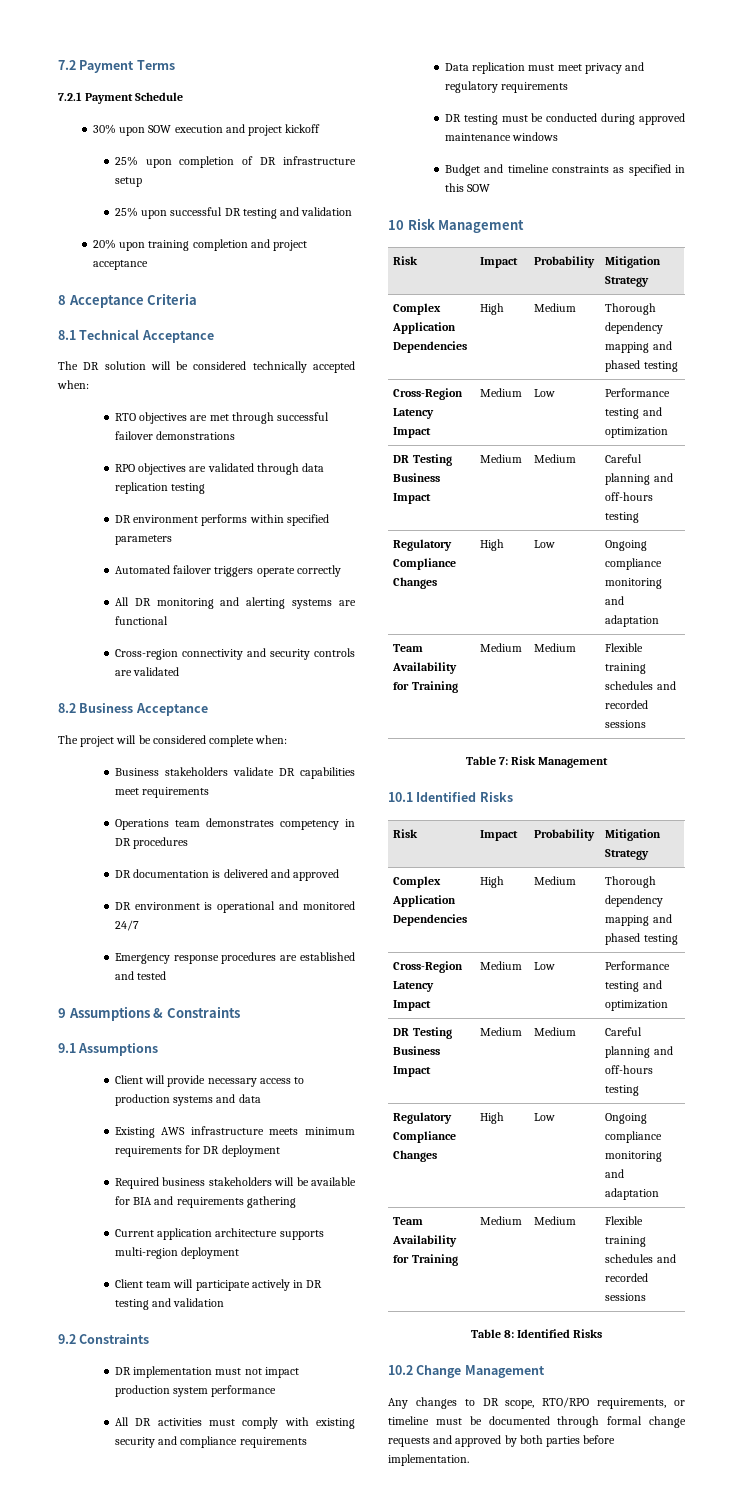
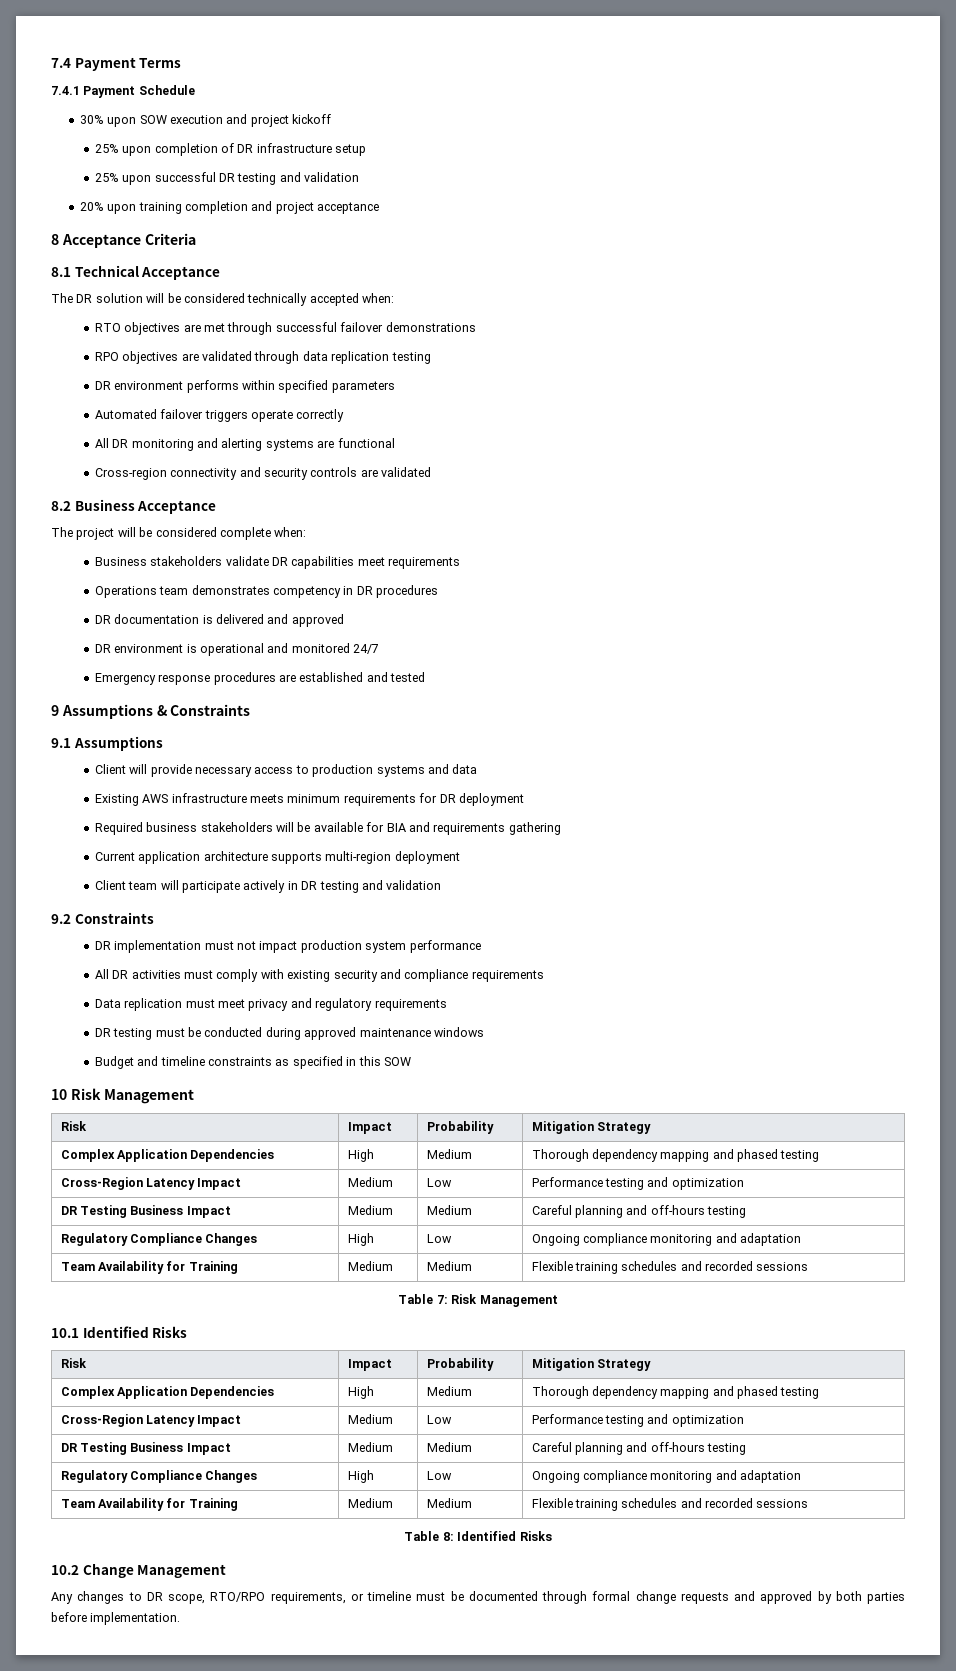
[58,60,76,70] 7.2 -> [51,58,71,68] 7.4
[58,92,82,101] 7.2.1 -> [51,86,80,95] 7.4.1

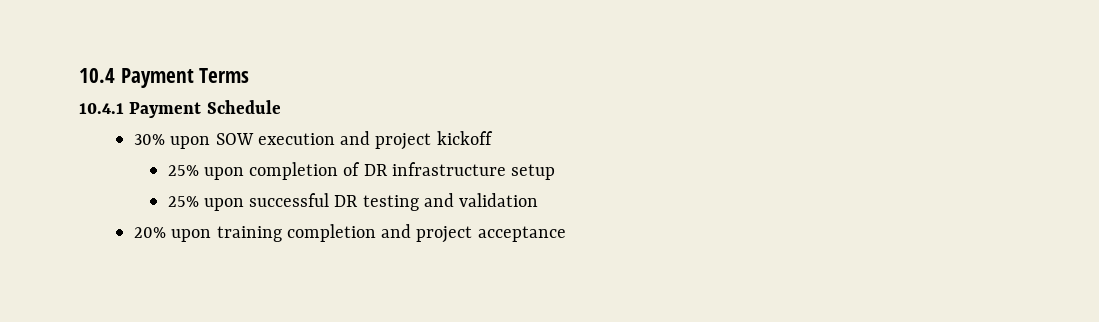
[51,58,71,68] 7.4 -> [79,68,115,83] 10.4
[51,86,80,95] 7.4.1 -> [79,103,124,114] 10.4.1
[51,233,196,248] [51,265,221,280] [51,293,394,306] [94,322,476,335] [94,351,431,364] [94,380,395,393] [94,409,345,422] [94,438,395,451] [94,467,432,480] [51,499,217,514] [51,527,307,540] [94,556,461,569] [94,585,439,598] [94,614,344,627] [94,643,380,656] [94,672,426,685] [51,704,251,719] [51,736,163,751] [94,764,478,777] [94,793,524,806] [94,822,561,835] [94,851,460,864] [94,880,442,893] [51,912,154,924] [94,940,481,953] [94,969,544,982] [94,998,447,1011] [94,1027,484,1040] [94,1056,411,1069] [51,1088,194,1104] [60,1121,87,1131] [347,1122,392,1134] [426,1121,494,1134] [531,1121,651,1134] [60,1149,275,1162] [347,1149,374,1162] [426,1149,472,1159] [531,1149,820,1162] [60,1177,242,1190] [347,1177,393,1187] [426,1178,452,1187] [531,1177,744,1190] [60,1205,231,1218] [347,1205,393,1215] [426,1205,472,1215] [531,1205,747,1218] [60,1233,258,1246] [347,1233,374,1246] [426,1234,452,1243] [531,1233,802,1246] [60,1261,238,1274] [347,1261,393,1271] [426,1261,472,1271] [531,1261,809,1274] [398,1294,558,1307] [51,1326,188,1338] [60,1358,87,1368] [347,1359,392,1371] [426,1358,494,1371] [531,1358,651,1371] [60,1386,275,1399] [347,1386,374,1399] [426,1386,472,1396] [531,1386,820,1399] [60,1414,242,1427] [347,1414,393,1424] [426,1415,452,1424] [531,1414,744,1427] [60,1442,231,1455] [347,1442,393,1452] [426,1442,472,1452] [531,1442,747,1455] [60,1470,258,1483] [347,1470,374,1483] [426,1471,452,1480] [531,1470,802,1483] [60,1498,238,1511] [347,1498,393,1508] [426,1498,472,1508] [531,1498,809,1511] [404,1531,552,1541] [51,1563,227,1578] [51,1591,905,1604] [51,1612,181,1625] // 8 Acceptance Criteria // 8.1 Technical Acceptance // The DR solution will be considered technically accepted when: // RTO objectives are met through successful failover demonstrations // RPO objectives are validated through data replication testing // DR environment performs within specified parameters // Automated failover triggers operate correctly // All DR monitoring and alerting systems are functional // Cross-region connectivity and security controls are validated // 8.2 Business Acceptance // The project will be considered complete when: // Business stakeholders validate DR capabilities meet requirements // Operations team demonstrates competency in DR procedures // DR documentation is delivered and approved // DR environment is operational and monitored 24/7 // Emergency response procedures are established and tested // 9 Assumptions & Constraints // 9.1 Assumptions // Client will provide necessary access to production systems and data // Existing AWS infrastructure meets minimum requirements for DR deployment // Required business stakeholders will be available for BIA and requirements gathering // Current application architecture supports multi-region deployment // Client team will participate actively in DR testing and validation // 9.2 Constraints // DR implementation must not impact production system performance // All DR activities must comply with existing security and compliance requirements // Data replication must meet privacy and regulatory requirements // DR testing must be conducted during approved maintenance windows // Budget and timeline constraints as specified in this SOW // 10 Risk Management // Risk | Impact | Probability | Mitigation Strategy // Complex Application Dependencies | High | Medium | Thorough dependency mapping and phased testing // Cross-Region Latency Impact | Medium | Low | Performance testing and optimization // DR Testing Business Impact | Medium | Medium | Careful planning and off-hours testing // Regulatory Compliance Changes | High | Low | Ongoing compliance monitoring and adaptation // Team Availability for Training | Medium | Medium | Flexible training schedules and recorded sessions // Table 7: Risk Management // 10.1 Identified Risks // Risk | Impact | Probability | Mitigation Strategy // Complex Application Dependencies | High | Medium | Thorough dependency mapping and phased testing // Cross-Region Latency Impact | Medium | Low | Performance testing and optimization // DR Testing Business Impact | Medium | Medium | Careful planning and off-hours testing // Regulatory Compliance Changes | High | Low | Ongoing compliance monitoring and adaptation // Team Availability for Training | Medium | Medium | Flexible training schedules and recorded sessions // Table 8: Identified Risks // 10.2 Change Management // Any changes to DR scope, RTO/RPO requirements, or timeline must be documented through formal change requests and approved by both parties before implementation. -> (566, 234) none

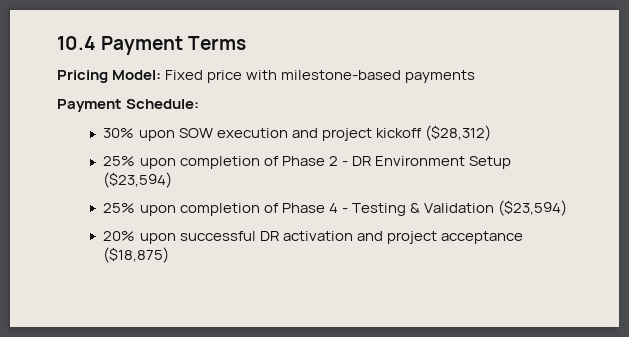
[79,100,281,118] 10.4.1 Payment Schedule -> [57,70,476,83] [57,99,200,112] Pricing Model: Fixed price with milestone-based payments // Payment Schedule:
[167,162,556,180] [167,193,539,211] // 25% upon completion of DR infrastructure setup // 25% upon successful DR testing and validation -> [424,125,491,141] [103,156,511,169] [103,172,173,188] [103,200,567,216] ($28,312) // 25% upon completion of Phase 2 - DR Environment Setup ($23,594) // 25% upon completion of Phase 4 - Testing & Validation ($23,594)
[216,224,376,242] training completion -> [179,231,353,241] successful DR activation
(566, 234) none -> [103,247,170,263] ($18,875)

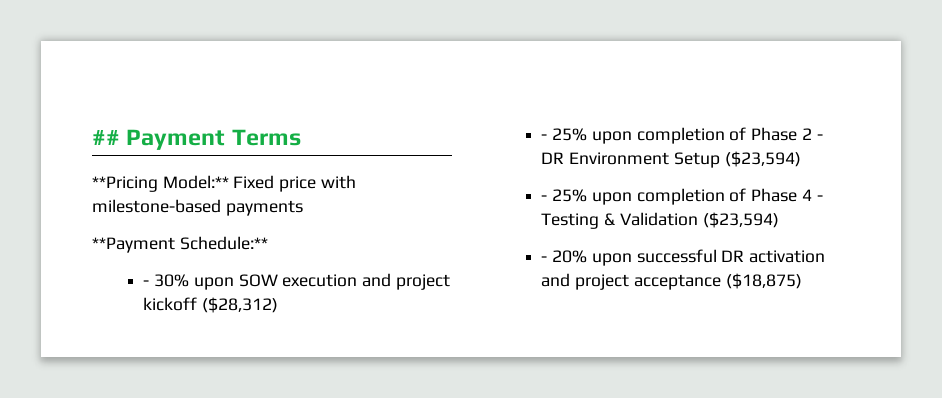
[57,36,96,50] 10.4 -> [92,130,120,145] ##
[57,70,162,83] Pricing Model: -> [92,175,229,192] **Pricing Model:**
[57,99,200,112] Payment Schedule: // -> [92,236,268,253] [143,280,150,286] **Payment Schedule:** // -
(491, 133) none -> [541,134,548,140] -
(173, 180) none -> [541,195,548,201] -
(567, 208) none -> [541,256,548,262] -

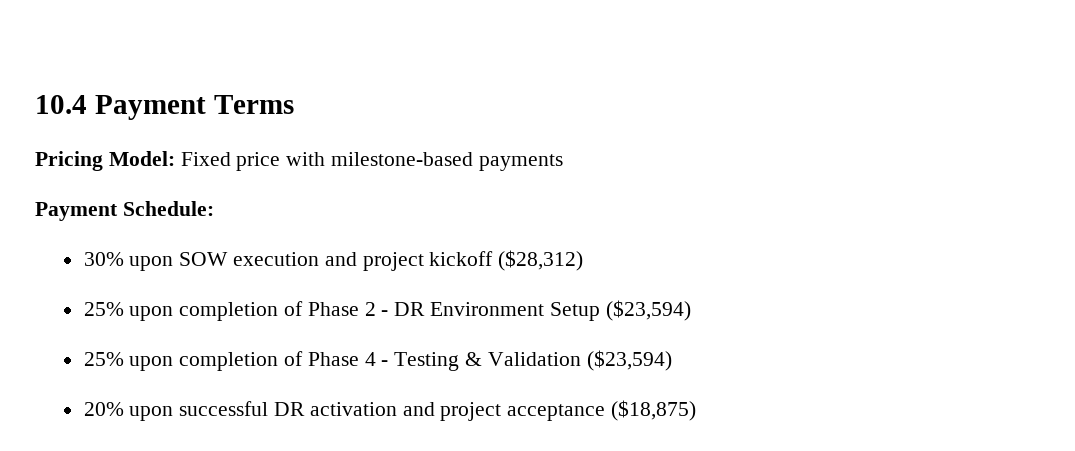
[92,130,120,145] ## -> [35,95,87,114] 10.4
[92,175,229,192] **Pricing Model:** -> [35,151,175,171] Pricing Model:
[92,236,268,253] [143,280,150,286] **Payment Schedule:** // - -> [35,201,214,221] Payment Schedule: //
[541,134,548,140] - -> (584, 260) none
[541,195,548,201] - -> (691, 310) none
[541,256,548,262] - -> (672, 360) none

